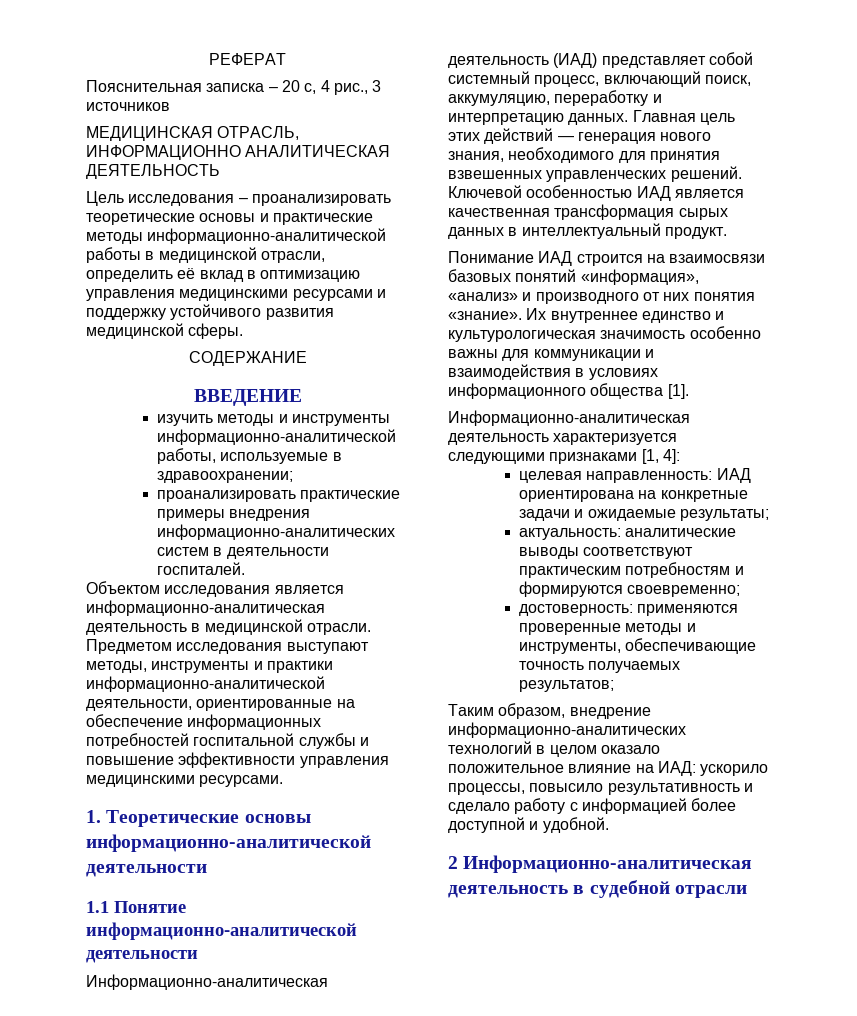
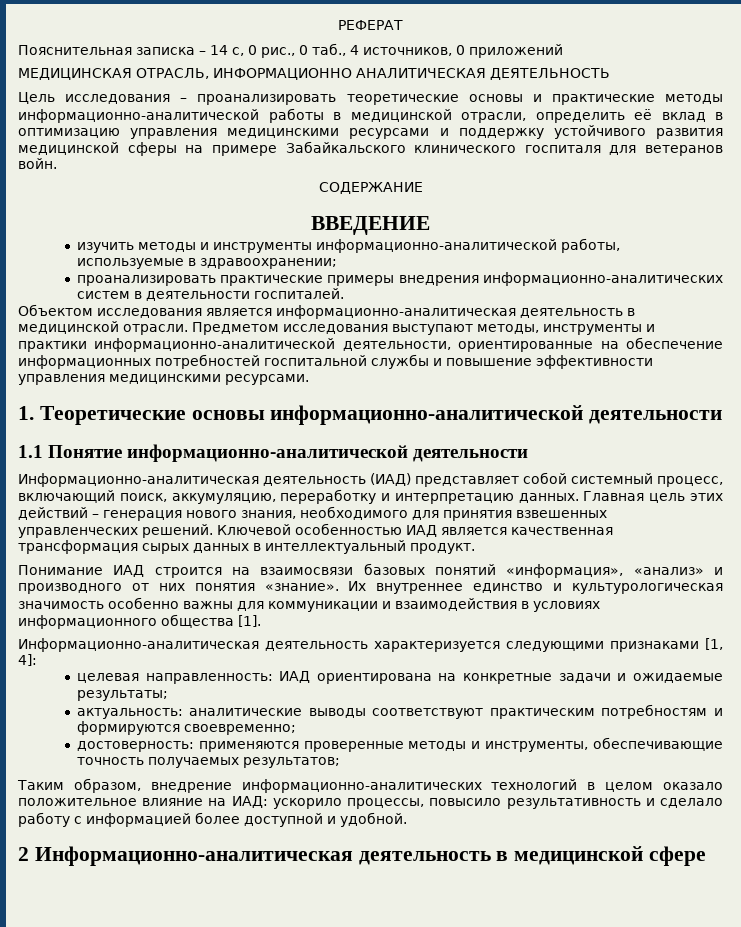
[281,80,382,95] [86,102,170,111] 20 с, 4 рис., 3 источников -> [210,43,563,58] 14 с, 0 рис., 0 таб., 4 источников, 0 приложений
[188,323,244,339] сферы. -> [127,141,723,156] [18,158,57,169] сферы на примере Забайкальского клинического госпиталя для ветеранов войн.
[557,136,574,141] — -> [92,514,99,518] –
[589,880,747,898] судебной отрасли -> [514,846,707,866] медицинской сфере

